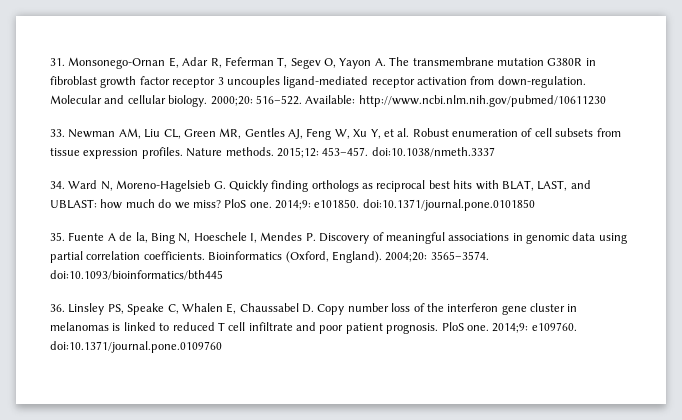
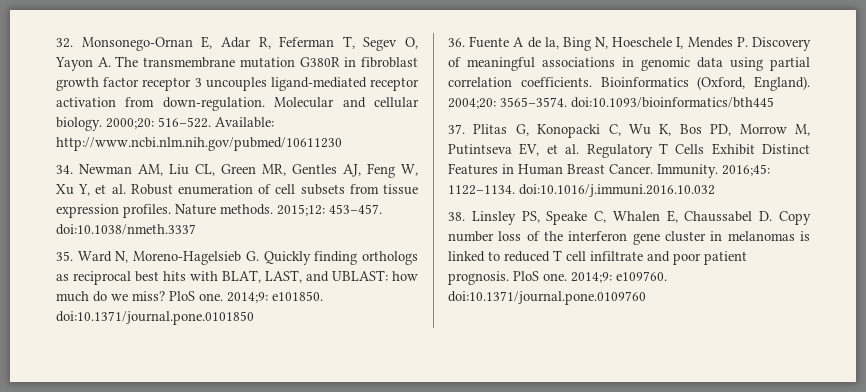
[50,58,65,66] 31. -> [56,38,73,48] 32.
[50,129,65,137] 33. -> [56,165,73,174] 34.
[50,181,65,189] 34. -> [56,251,73,261] 35.
[50,232,65,241] 35. -> [448,38,465,47] 36.
[50,304,65,312] 36. -> [448,124,810,138] [448,143,810,158] [448,163,770,178] [448,184,715,197] [448,212,465,221] 37. Plitas G, Konopacki C, Wu K, Bos PD, Morrow M, Putintseva EV, et al. Regulatory T Cells Exhibit Distinct Features in Human Breast Cancer. Immunity. 2016;45: 1122–1134. doi:10.1016/j.immuni.2016.10.032 // 38.

